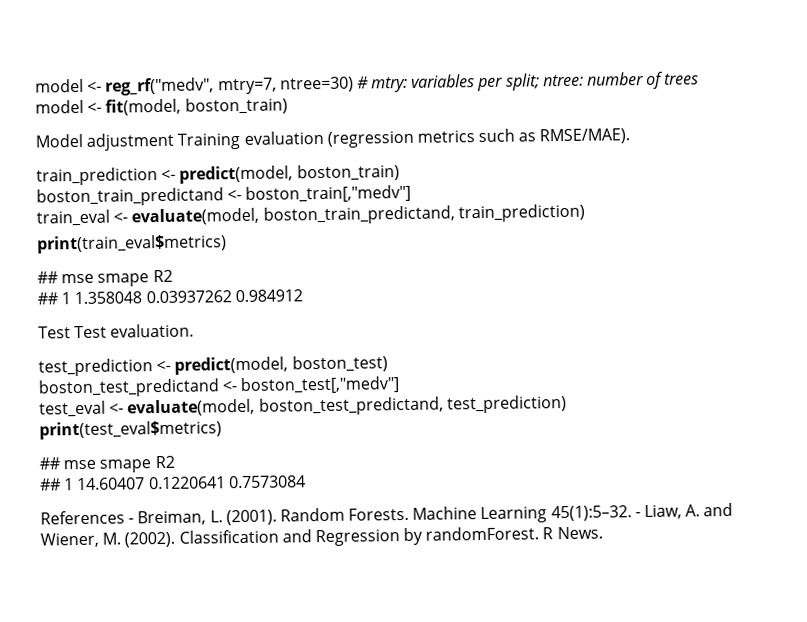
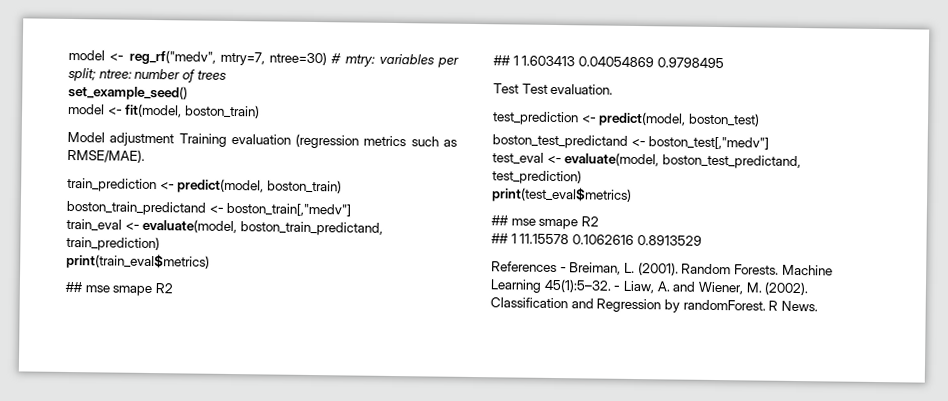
(700, 79) none -> [68,84,188,101] // set_example_seed()
[74,289,303,305] 1.358048 0.03937262 0.984912 -> [521,55,724,69] 1.603413 0.04054869 0.9798495
[77,475,306,491] 14.60407 0.1220641 0.7573084 -> [519,233,702,246] 11.15578 0.1062616 0.8913529

